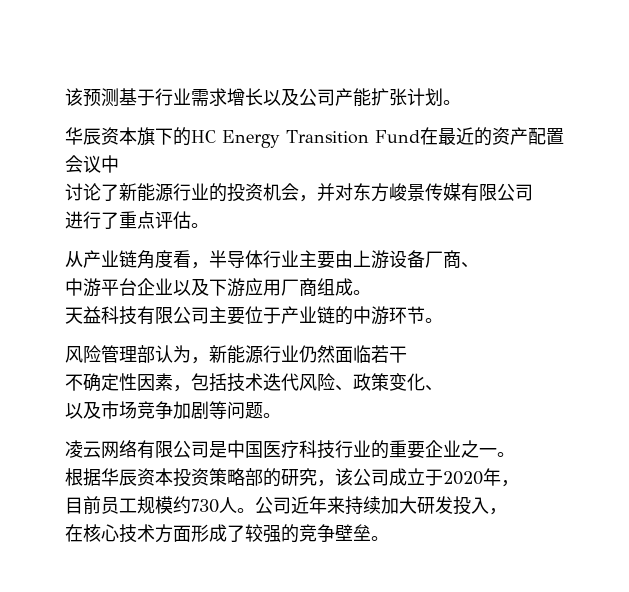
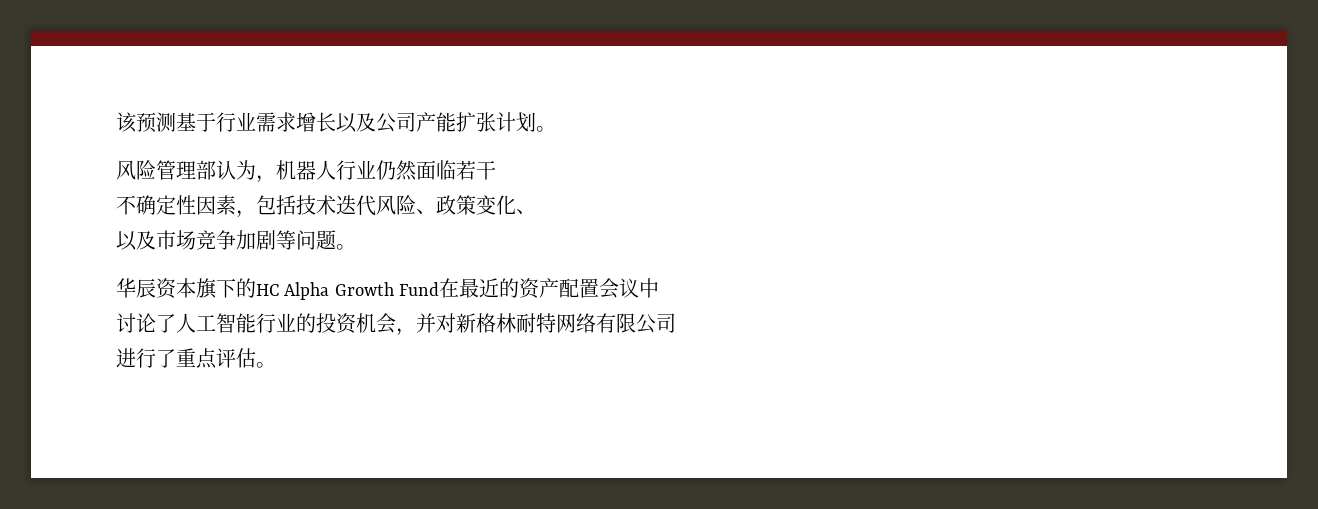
[65,127,564,148] [65,155,119,173] [65,183,533,202] [65,211,209,229] [65,250,479,269] [65,278,371,297] [65,306,443,325] // 华辰资本旗下的HC Energy Transition Fund在最近的资产配置会议中 // 讨论了新能源行业的投资机会，并对东方峻景传媒有限公司 // 进行了重点评估。 // 从产业链角度看，半导体行业主要由上游设备厂商、 // 中游平台企业以及下游应用厂商组成。 // 天益科技有限公司主要位于产业链的中游环节。 -> (556, 129) none
[209,345,263,364] 新能源 -> [276,160,336,180] 机器人
[65,440,515,459] [65,468,519,487] [65,496,507,515] [65,524,371,543] 凌云网络有限公司是中国医疗科技行业的重要企业之一。 // 根据华辰资本投资策略部的研究，该公司成立于2020年， // 目前员工规模约730人。公司近年来持续加大研发投入， // 在核心技术方面形成了较强的竞争壁垒 -> [116,278,660,300] [116,313,676,336] [116,348,256,369] 华辰资本旗下的HC Alpha Growth Fund在最近的资产配置会议中 // 讨论了人工智能行业的投资机会，并对新格林耐特网络有限公司 // 进行了重点评估

